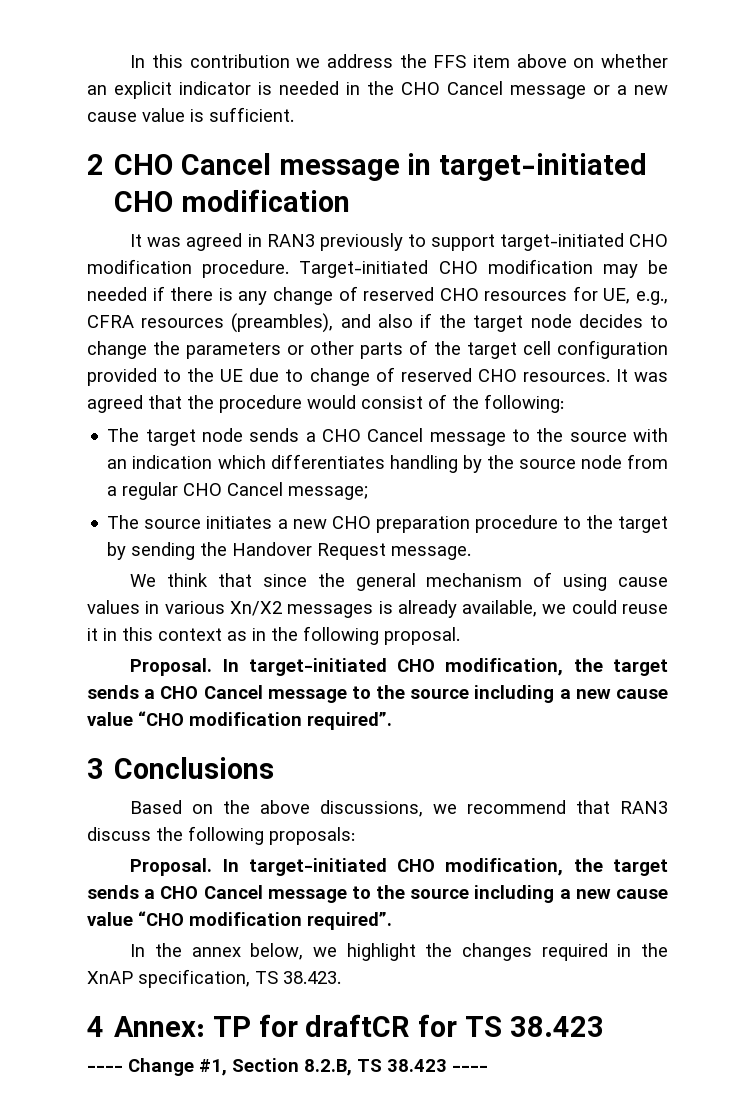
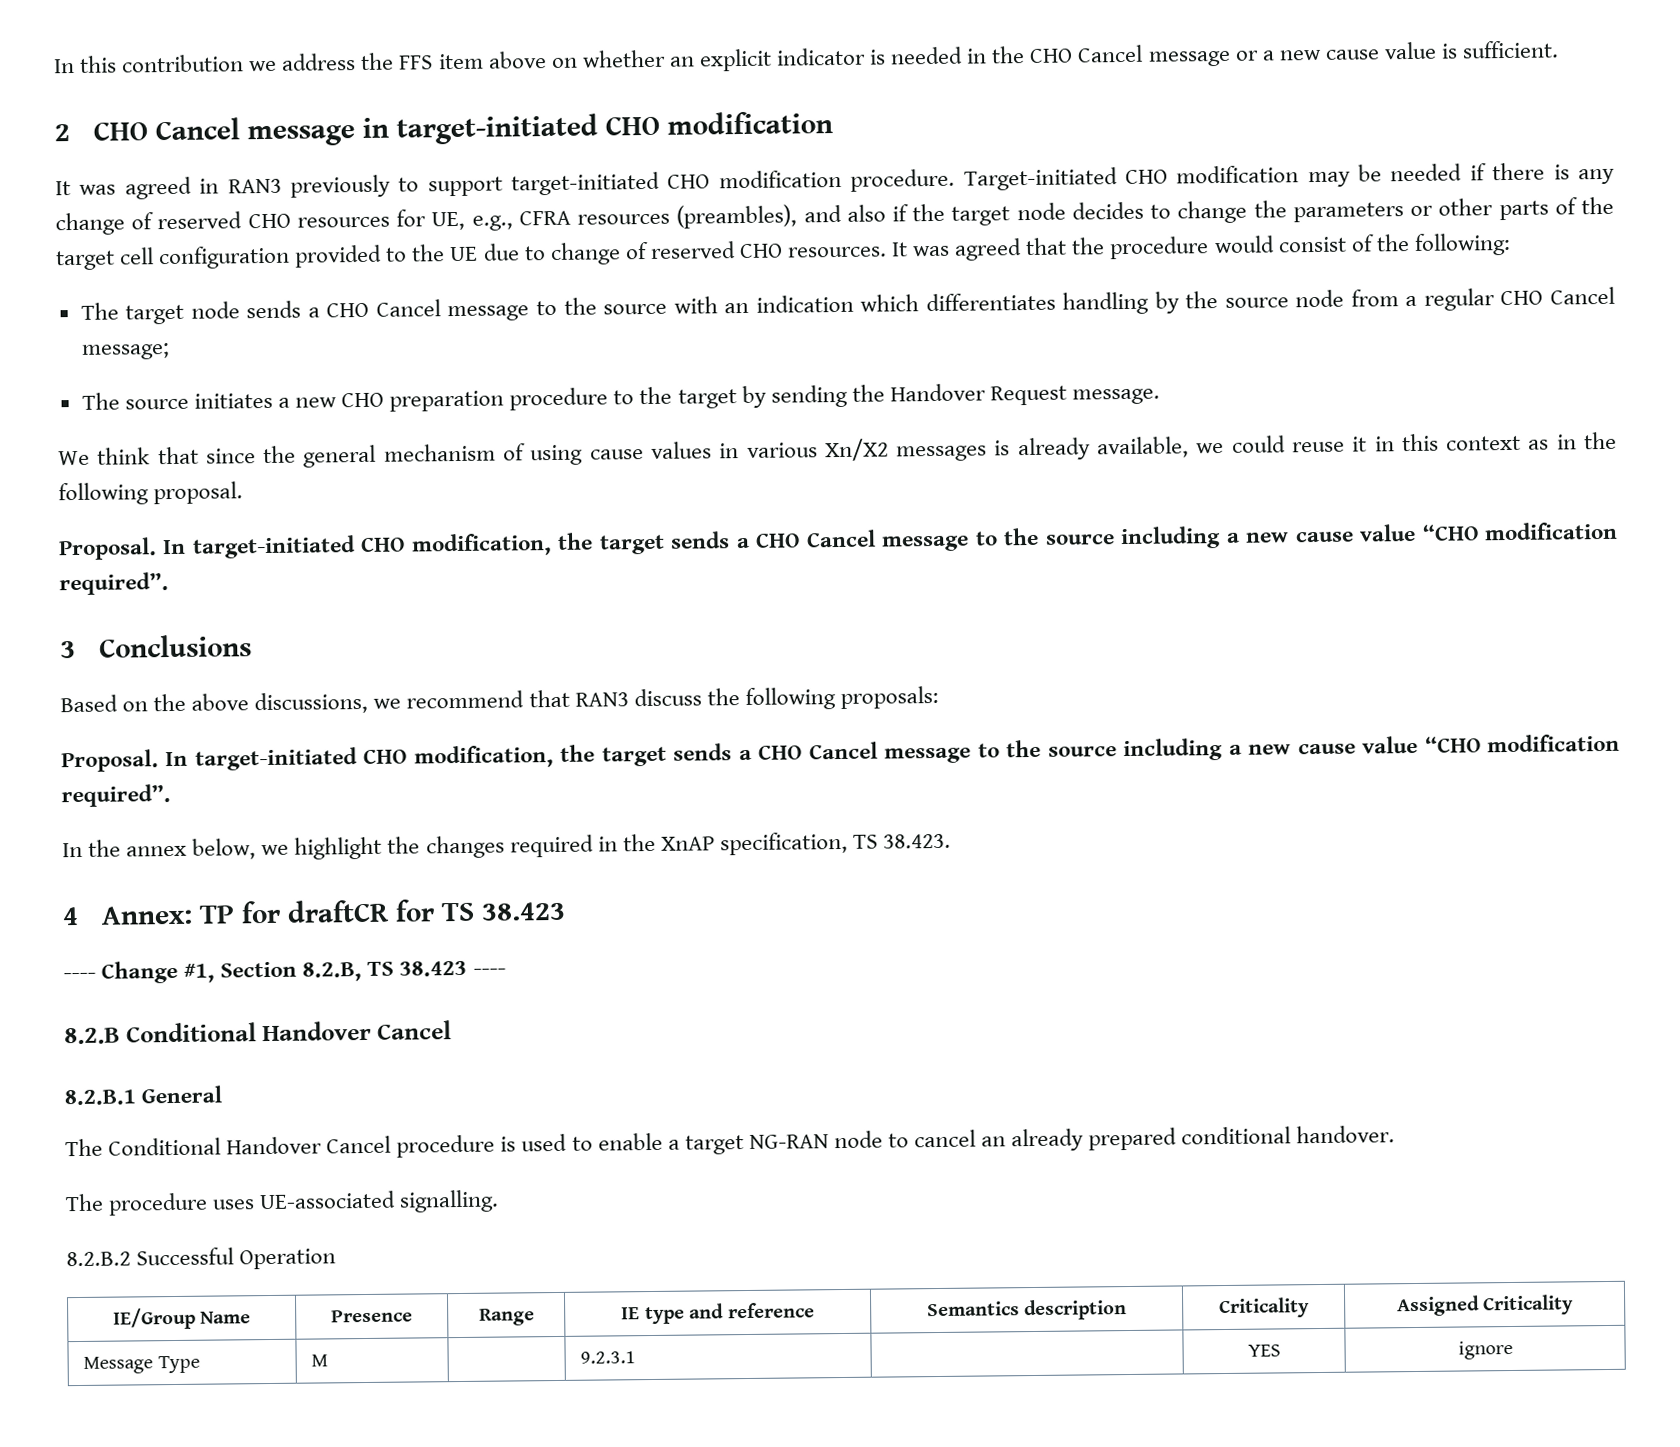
(488, 1068) none -> [64,1020,452,1045] [64,1085,223,1106] [65,1125,1396,1158] [65,1189,500,1216] [66,1247,337,1270] [112,1307,252,1330] [331,1309,413,1323] [478,1308,535,1326] [621,1302,815,1325] [926,1299,1128,1321] [1219,1297,1310,1319] [1396,1294,1575,1317] [83,1355,200,1374] [311,1354,329,1367] [580,1351,637,1364] [1247,1344,1281,1357] [1457,1340,1513,1360] // 8.2.B Conditional Handover Cancel // 8.2.B.1 General // The Conditional Handover Cancel procedure is used to enable a target NG-RAN node to cancel an already prepared conditional handover. // The procedure uses UE-associated signalling. // 8.2.B.2 Successful Operation // IE/Group Name | Presence | Range | IE type and reference | Semantics description | Criticality | Assigned Criticality // Message Type | M | | 9.2.3.1 | | YES | ignore

